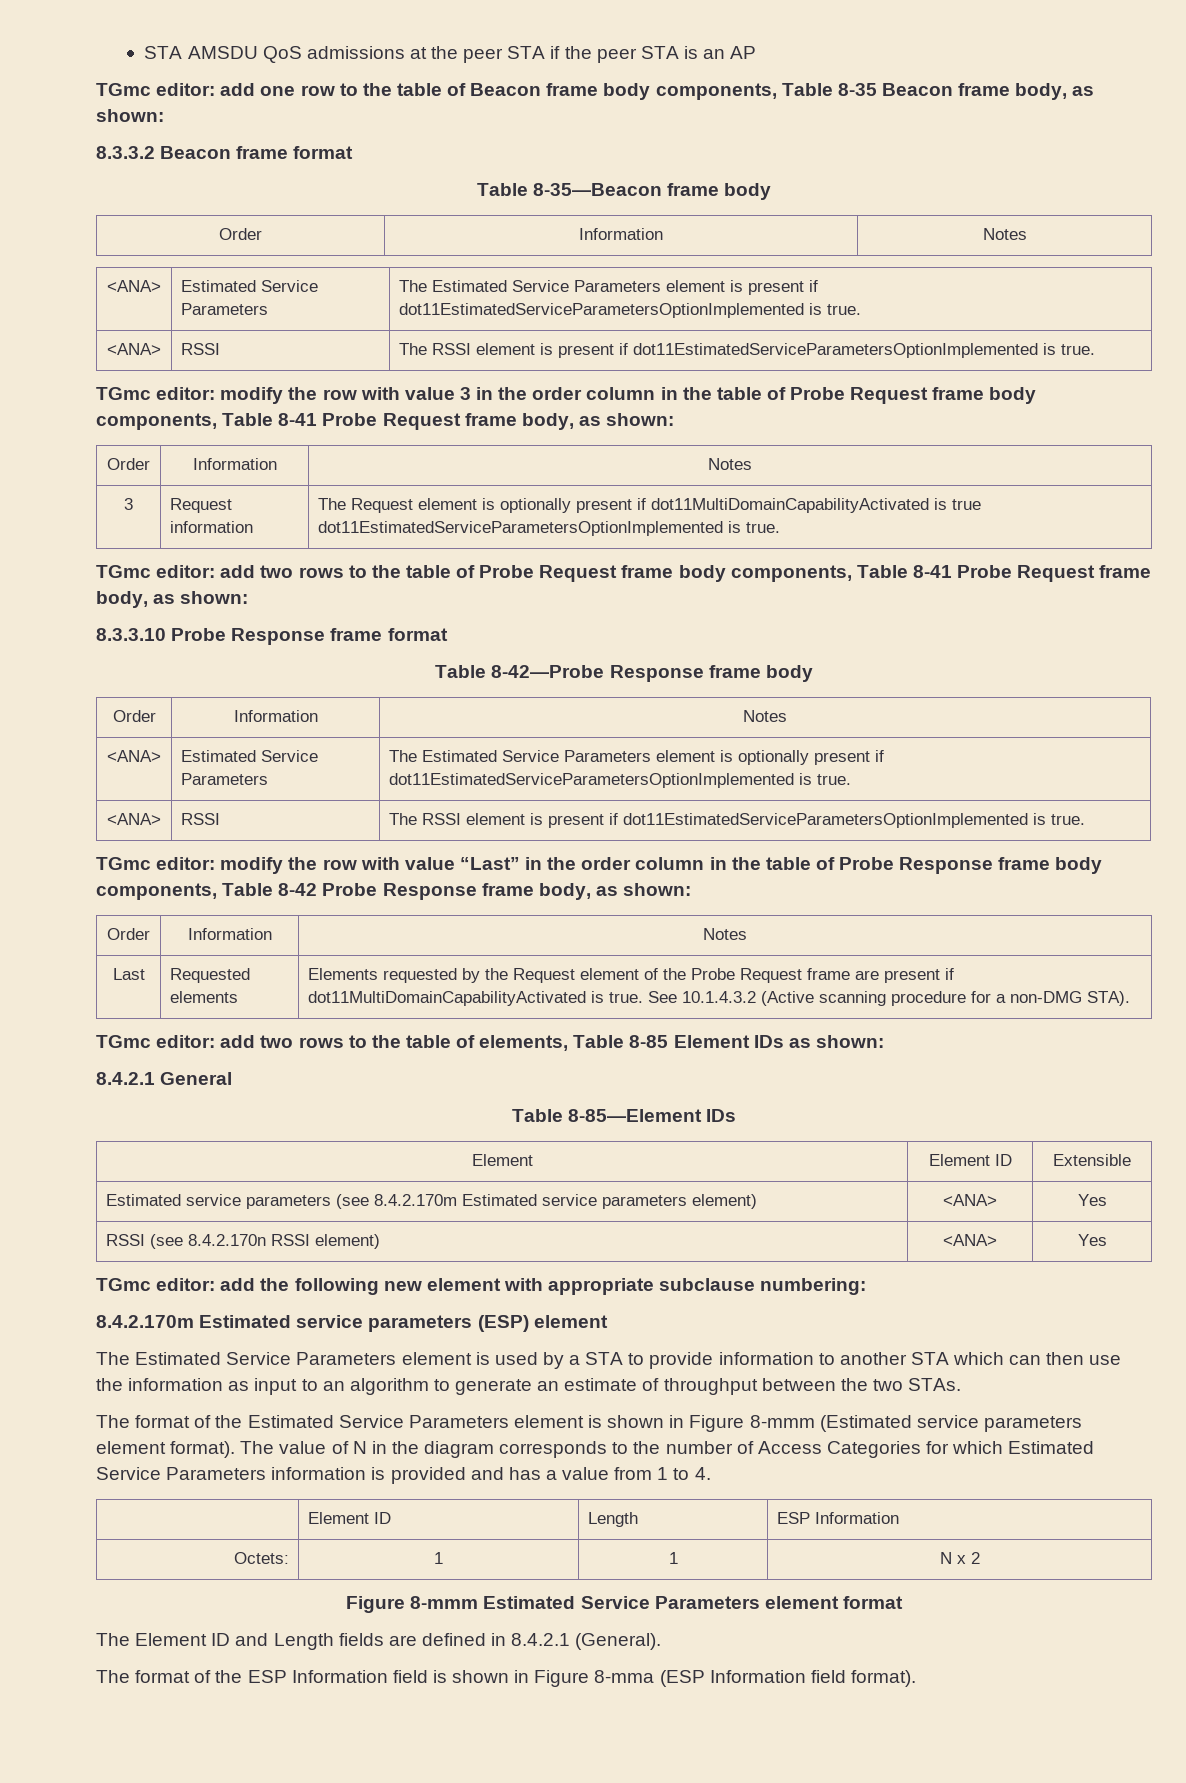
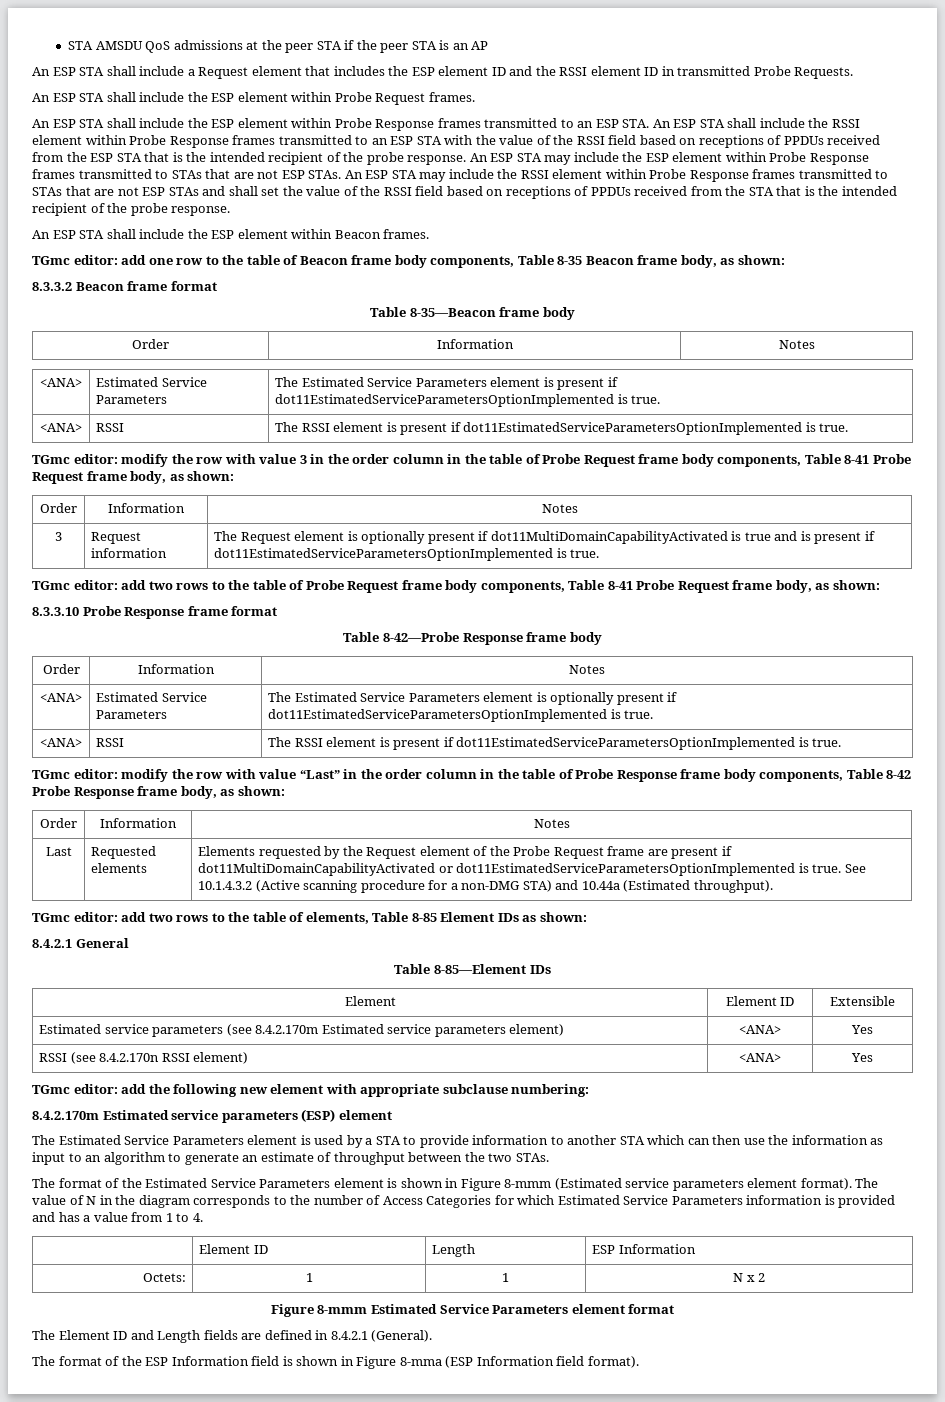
(757, 52) none -> [32,66,854,79] [32,92,475,105] [32,118,860,131] [32,135,881,148] [32,152,869,165] [32,169,889,182] [32,186,897,199] [32,203,231,216] [32,229,430,239] // An ESP STA shall include a Request element that includes the ESP element ID and the RSSI element ID in transmitted Probe Requests. // An ESP STA shall include the ESP element within Probe Request frames. // An ESP STA shall include the ESP element within Probe Response frames transmitted to an ESP STA. An ESP STA shall include the RSSI element within Probe Response frames transmitted to an ESP STA with the value of the RSSI field based on receptions of PPDUs received from the ESP STA that is the intended recipient of the probe response. An ESP STA may include the ESP element within Probe Response frames transmitted to STAs that are not ESP STAs. An ESP STA may include the RSSI element within Probe Response frames transmitted to STAs that are not ESP STAs and shall set the value of the RSSI field based on receptions of PPDUs received from the STA that is the intended recipient of the probe response. // An ESP STA shall include the ESP element within Beacon frames.
(982, 504) none -> [774,531,875,544] and is present if
(587, 998) none -> [438,863,796,876] or dot11EstimatedServiceParametersOptionImplemented
[1087,991,1131,1006] STA). -> [522,880,773,893] STA) and 10.44a (Estimated throughput).

